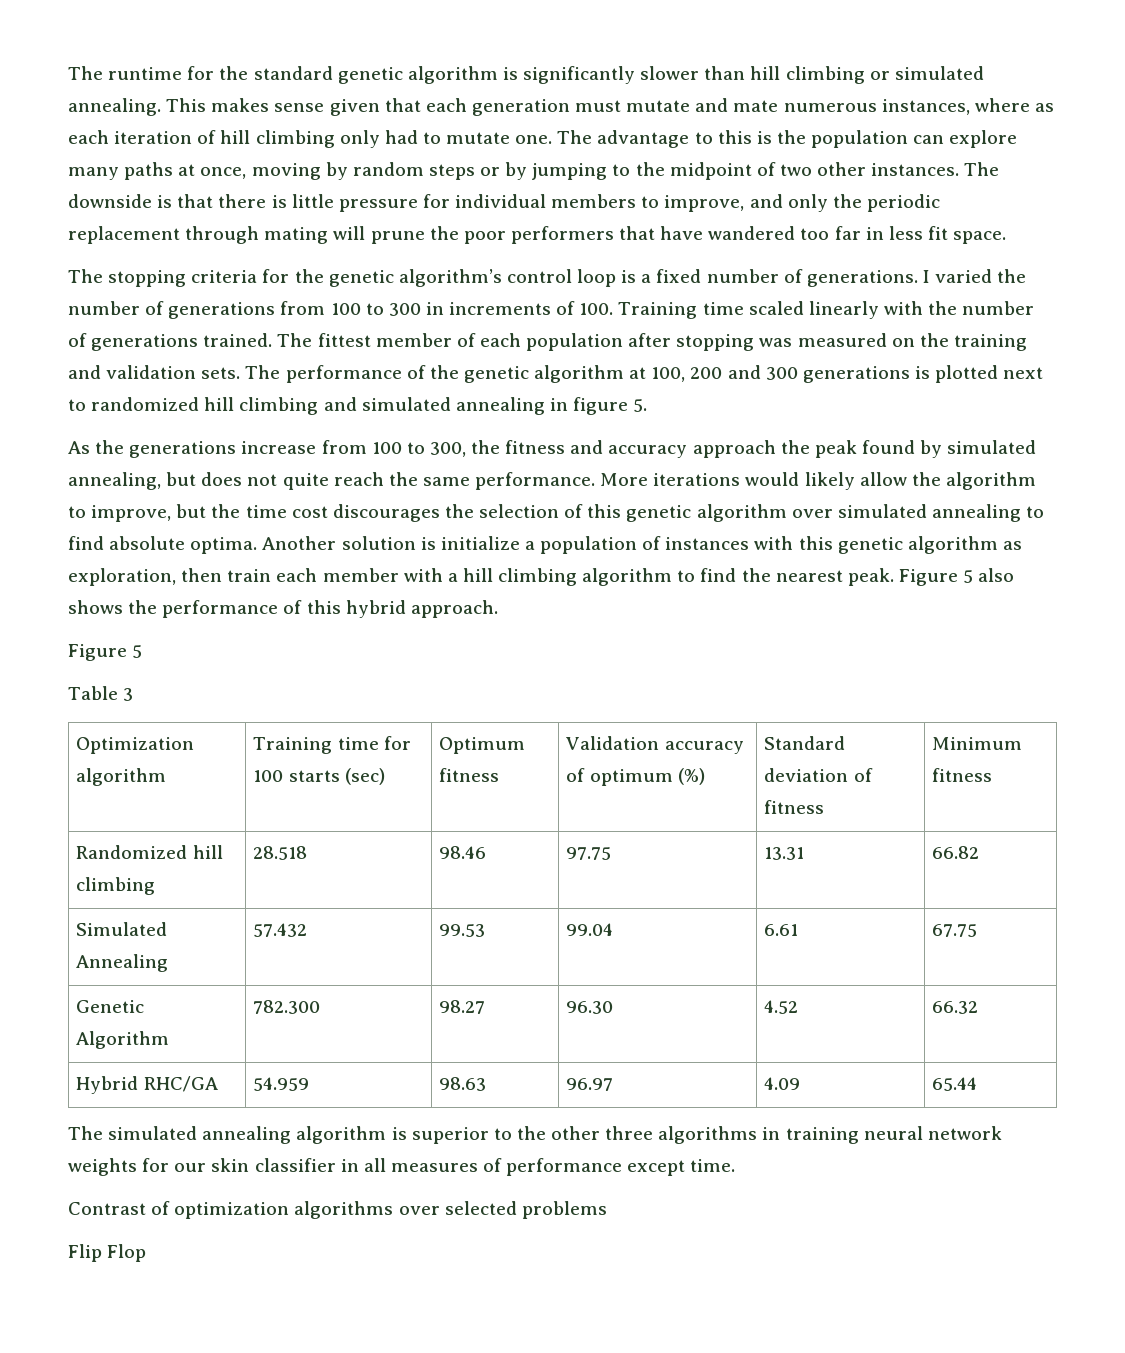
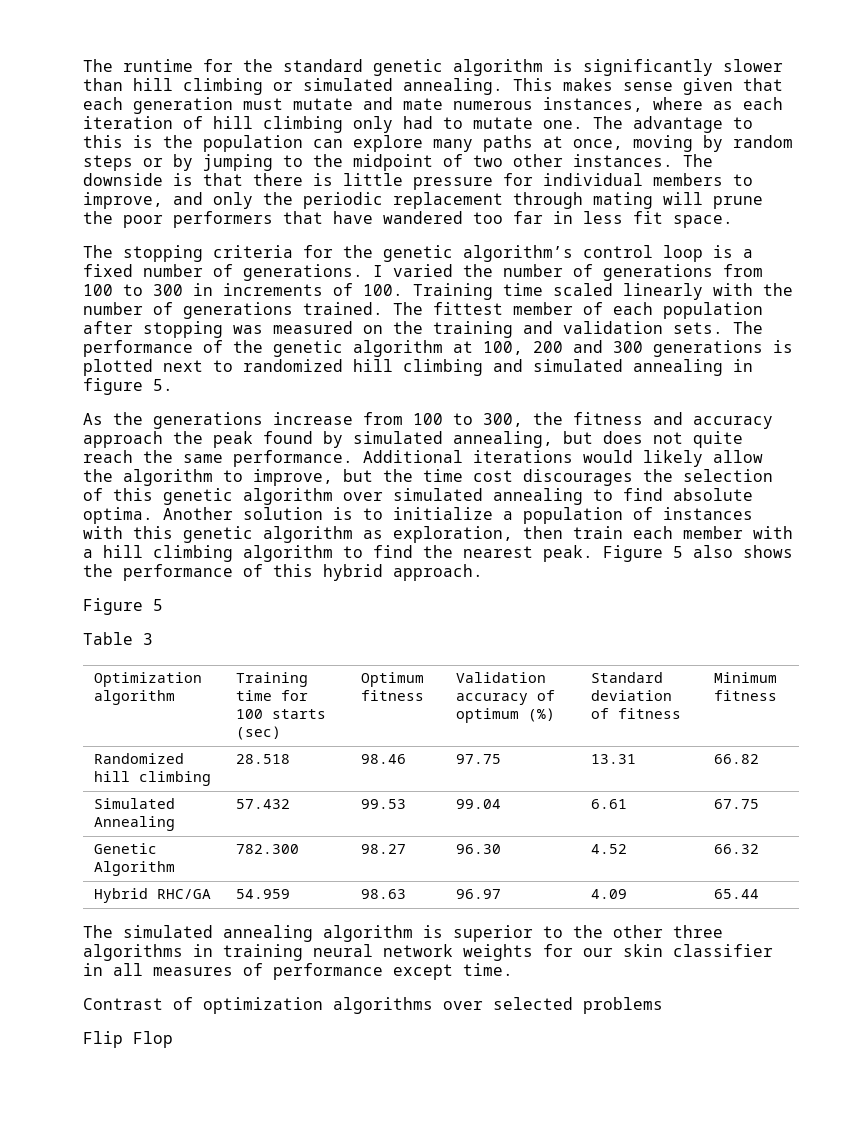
[600,473,649,486] More -> [363,450,463,463] Additional
(436, 543) none -> [363,508,383,520] to

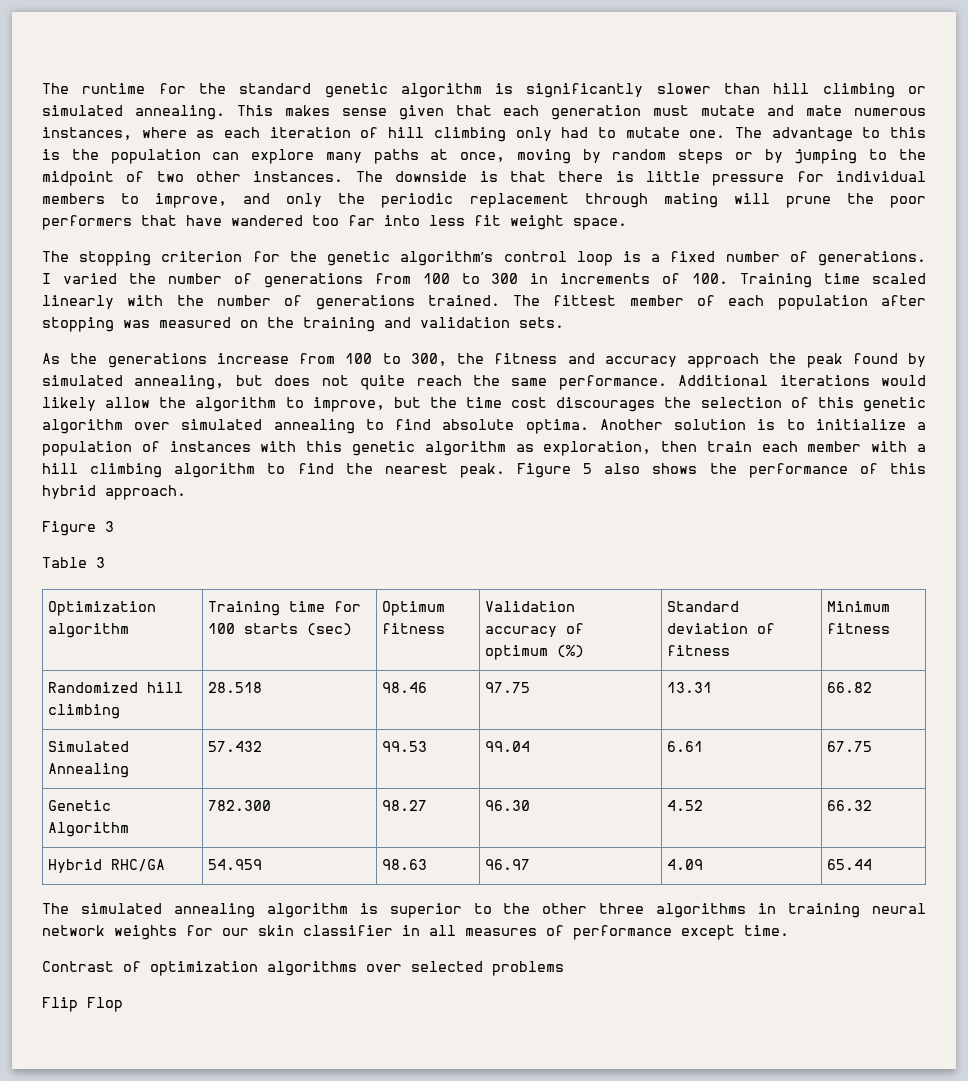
[553,211,573,224] in -> [384,215,420,226] into
(663, 217) none -> [510,215,564,230] weight
[213,245,293,258] criteria -> [161,251,243,262] criterion
[733,321,763,334] [83,340,793,357] [83,359,753,376] [83,378,173,395] The performance of the genetic algorithm at 100, 200 and 300 generations is plotted next to randomized hill climbing and simulated annealing in figure 5. -> (564, 322) none
[153,599,163,611] 5 -> [105,521,114,532] 3

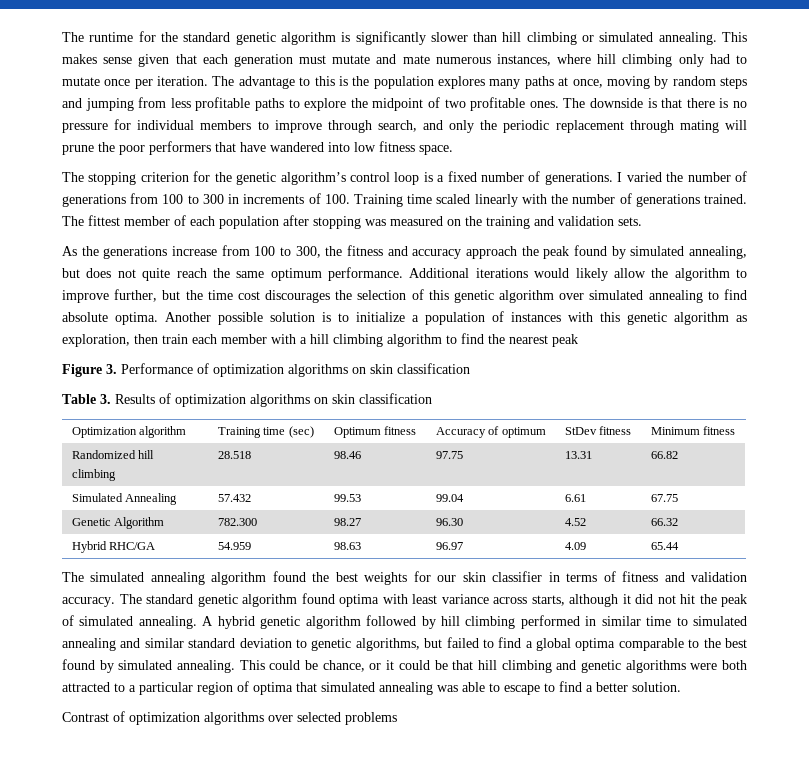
[196,127,379,138] as each iteration of -> (592, 59) none
[689,130,726,138] one. -> [104,76,209,89] once per iteration.
[212,149,315,164] can explore -> [438,76,486,89] explores
[734,149,888,164] or by jumping to -> [62,97,347,111] and jumping from less profitable paths to explore
[196,171,344,182] other instances. -> [470,97,559,111] profitable ones.
[645,171,700,182] little -> [733,101,748,108] no
[155,193,228,208] improve, -> [274,120,417,133] improve through search,
[312,215,564,230] too far into less fit weight -> [328,141,415,152] into low fitness
(548, 382) none -> [270,268,322,281] optimum
[312,397,385,412] improve, -> [62,289,158,303] improve further,
(663, 424) none -> [218,312,263,325] possible
[459,463,926,478] [42,485,186,500] [42,521,114,536] [42,557,105,568] peak. Figure 5 also shows the performance of this hybrid approach. // Figure 3 // Table 3 -> [552,334,578,347] [62,363,470,377] [62,393,432,407] peak // Figure 3. Performance of optimization algorithms on skin classification // Table 3. Results of optimization algorithms on skin classification
[334,601,362,612] [208,623,299,634] for 100 starts -> (286, 431) none
[485,601,576,612] [485,626,558,637] Validation accuracy -> [435,427,486,438] Accuracy
[557,645,585,658] [667,601,740,612] [667,623,776,634] (%) | Standard deviation of -> [564,427,597,435] | StDev
[359,903,926,918] [42,925,105,936] is superior to the other three algorithms in training neural network -> [272,571,358,582] found the best
[429,925,789,940] all measures of performance except time. -> [566,571,748,582] [62,593,747,607] [62,615,747,629] [62,637,748,651] [62,659,747,673] [62,681,681,695] terms of fitness and validation accuracy. The standard genetic algorithm found optima with least variance across starts, although it did not hit the peak of simulated annealing. A hybrid genetic algorithm followed by hill climbing performed in similar time to simulated annealing and similar standard deviation to genetic algorithms, but failed to find a global optima comparable to the best found by simulated annealing. This could be chance, or it could be that hill climbing and genetic algorithms were both attracted to a particular region of optima that simulated annealing was able to escape to find a better solution.
[42,997,123,1012] // Flip Flop -> (397, 718) none

